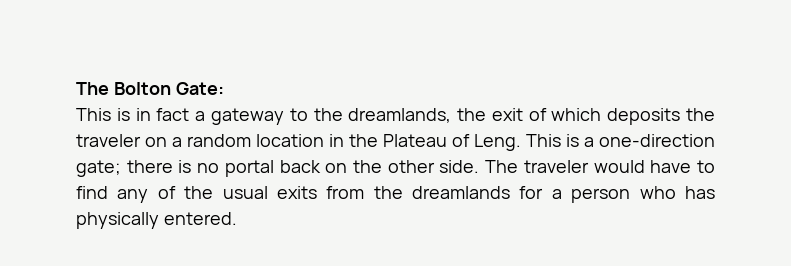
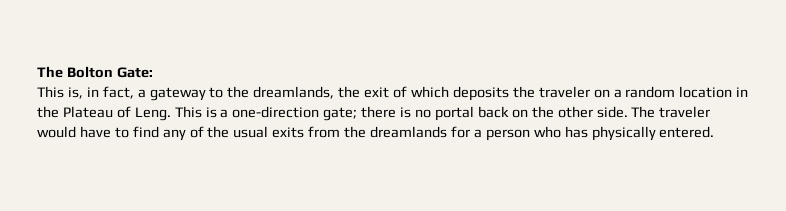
[116,108,190,121] is in fact -> [67,86,134,99] is, in fact,

